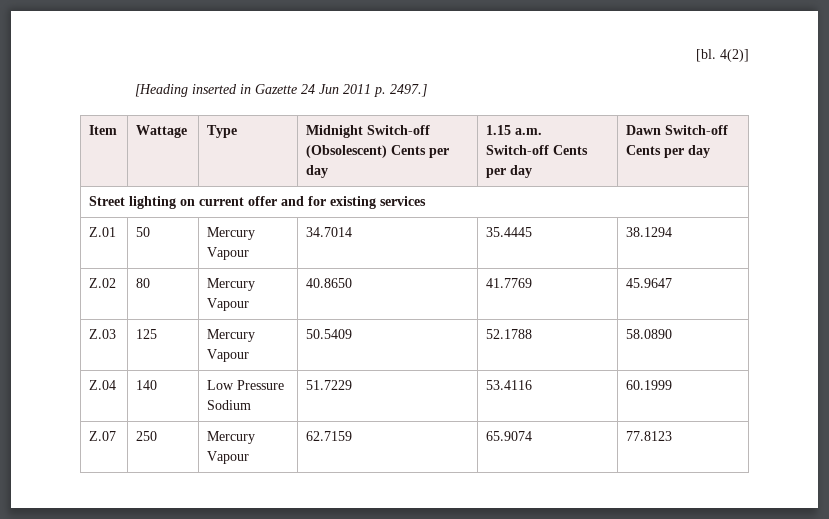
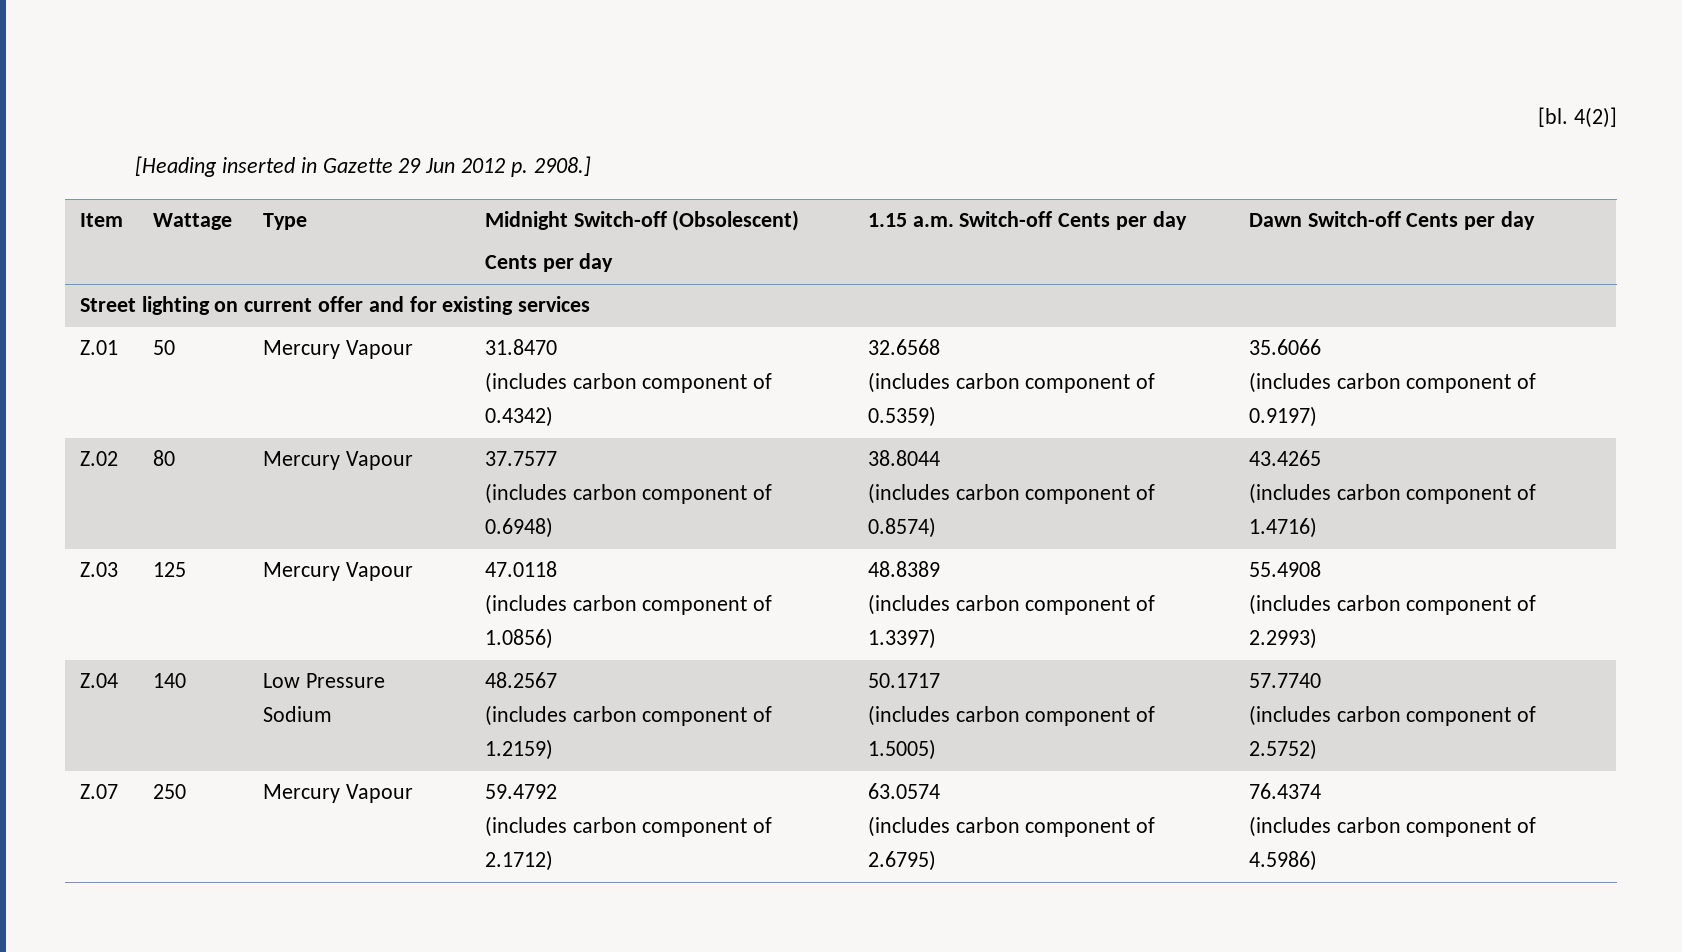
[301,84,428,97] 24 Jun 2011 p. 2497.] -> [398,156,591,177] 29 Jun 2012 p. 2908.]
(388, 151) none -> (800, 220) //
[306,227,353,237] [486,227,533,237] [626,227,673,237] [89,278,117,288] [136,278,151,288] [207,278,256,291] [207,298,250,311] [306,278,353,288] [486,278,533,288] [626,278,673,288] [89,329,117,339] [136,329,158,339] [207,329,256,342] [207,349,250,362] [306,329,353,339] [486,329,533,339] [626,329,673,339] 34.7014 | 35.4445 | 38.1294 // Z.02 | 80 | Mercury Vapour | 40.8650 | 41.7769 | 45.9647 // Z.03 | 125 | Mercury Vapour | 50.5409 | 52.1788 | 58.0890 -> [484,339,557,355] [484,372,773,393] [484,406,553,427] [867,339,940,355] [867,372,1156,393] [867,406,936,427] [1248,339,1321,355] [1248,372,1537,393] [1248,406,1317,427] [79,451,118,466] [152,450,175,466] [262,451,413,470] [484,451,557,466] [484,483,773,504] [484,517,553,538] [867,450,940,466] [867,483,1156,504] [867,517,936,538] [1248,450,1321,466] [1248,483,1537,504] [1248,517,1317,538] [79,562,118,577] [152,562,186,577] [262,562,413,581] [484,561,557,577] [484,594,773,615] [484,628,553,649] [867,561,940,577] [867,594,1156,615] [867,628,936,649] [1248,561,1321,577] [1248,594,1537,615] [1248,628,1317,649] 31.8470 // (includes carbon component of 0.4342) | 32.6568 // (includes carbon component of 0.5359) | 35.6066 // (includes carbon component of 0.9197) // Z.02 | 80 | Mercury Vapour | 37.7577 // (includes carbon component of 0.6948) | 38.8044 // (includes carbon component of 0.8574) | 43.4265 // (includes carbon component of 1.4716) // Z.03 | 125 | Mercury Vapour | 47.0118 // (includes carbon component of 1.0856) | 48.8389 // (includes carbon component of 1.3397) | 55.4908 // (includes carbon component of 2.2993)
[306,380,353,390] [486,380,533,390] [626,380,673,390] [89,431,117,441] [136,431,158,441] [207,431,256,444] [207,451,250,464] [306,431,353,441] [486,431,533,441] [626,431,673,441] 51.7229 | 53.4116 | 60.1999 // Z.07 | 250 | Mercury Vapour | 62.7159 | 65.9074 | 77.8123 -> [484,672,557,688] [484,705,773,726] [484,739,553,760] [867,673,940,688] [867,705,1156,726] [867,739,936,760] [1248,673,1321,688] [1248,705,1537,726] [1248,739,1317,760] [79,784,118,799] [152,784,186,799] [262,784,413,803] [484,784,557,799] [484,816,773,837] [484,850,553,871] [867,783,940,799] [867,816,1156,837] [867,850,936,871] [1248,783,1321,799] [1248,816,1537,837] [1248,850,1317,871] 48.2567 // (includes carbon component of 1.2159) | 50.1717 // (includes carbon component of 1.5005) | 57.7740 // (includes carbon component of 2.5752) // Z.07 | 250 | Mercury Vapour | 59.4792 // (includes carbon component of 2.1712) | 63.0574 // (includes carbon component of 2.6795) | 76.4374 // (includes carbon component of 4.5986)

